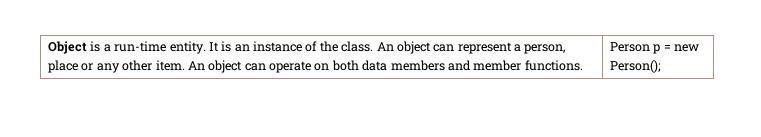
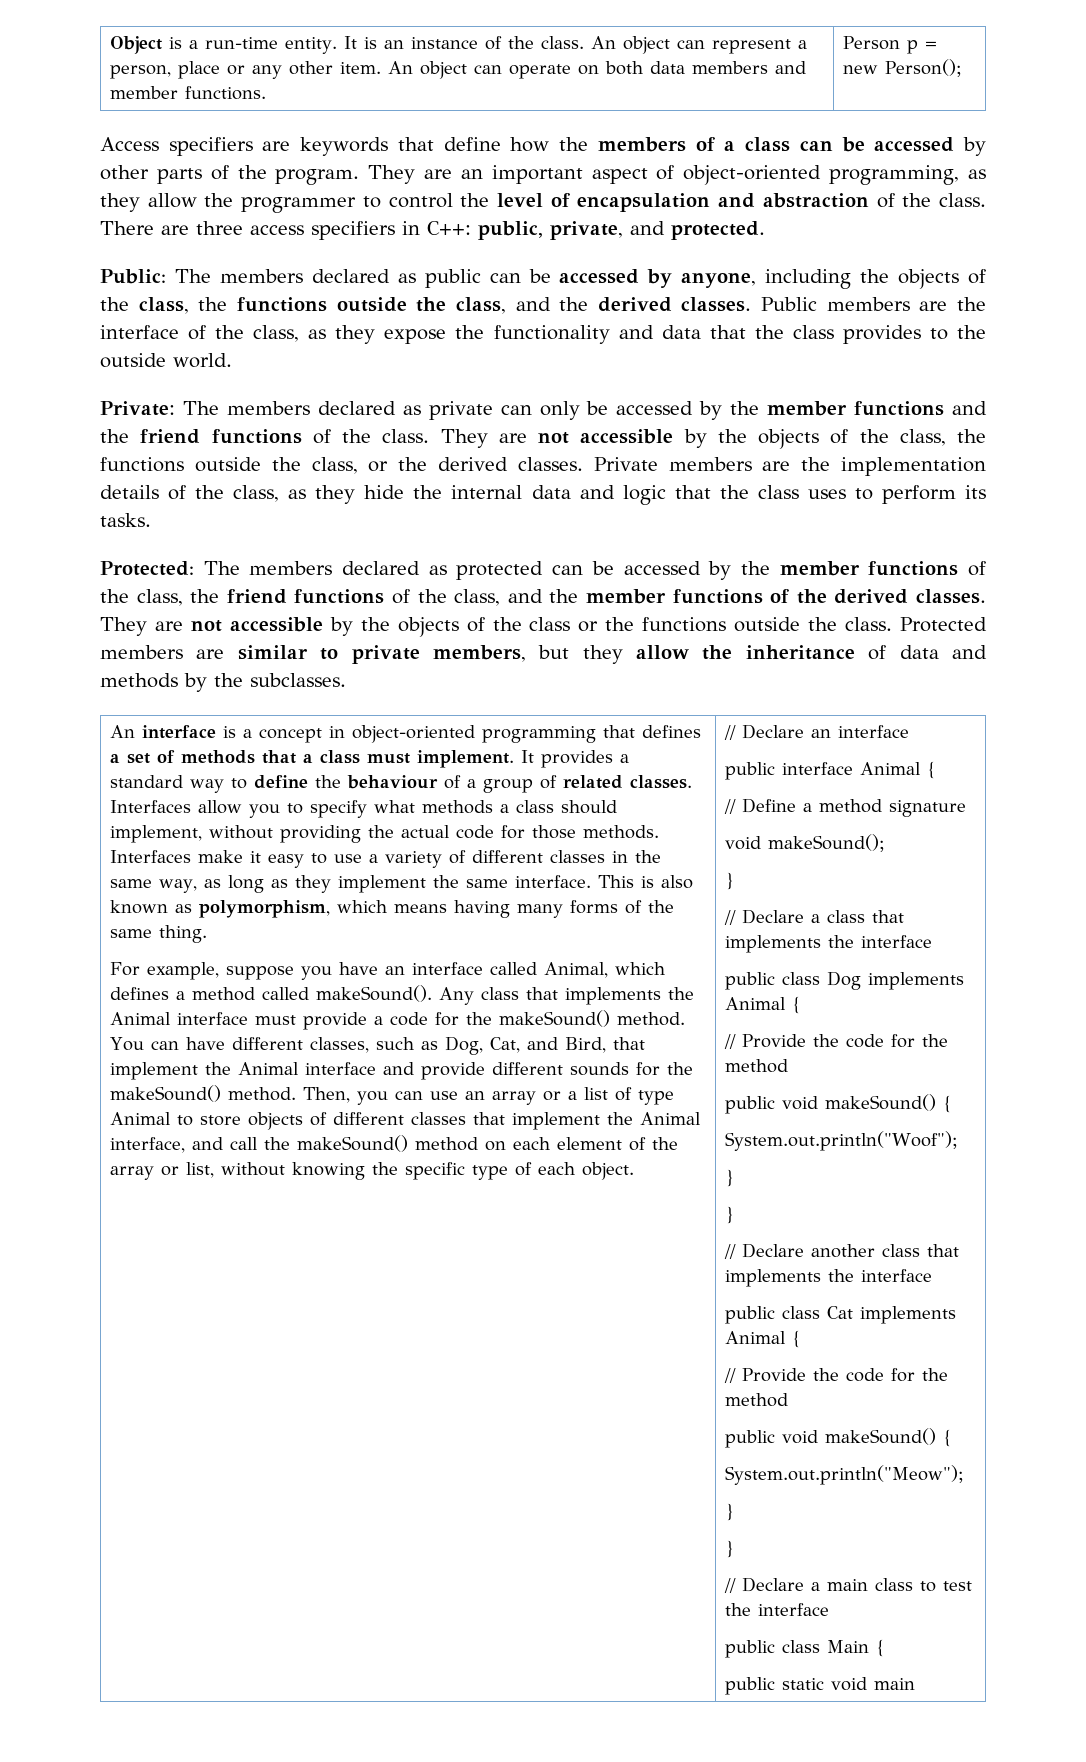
(662, 66) none -> [100,137,987,156] [100,165,986,185] [100,193,986,213] [100,221,765,240] [100,269,987,289] [100,297,986,314] [100,325,986,344] [100,353,232,368] [100,401,988,420] [100,429,986,449] [100,457,986,476] [100,485,986,505] [100,513,151,527] [100,561,987,580] [100,589,987,606] [100,617,987,637] [100,645,987,664] [100,673,346,692] [110,725,702,743] [110,750,630,768] [110,775,693,793] [110,800,618,818] [110,825,660,843] [110,850,662,868] [110,875,694,893] [110,900,675,918] [110,925,208,943] [110,962,666,980] [110,985,695,1005] [110,1010,686,1030] [110,1036,646,1055] [110,1062,694,1080] [110,1085,675,1105] [110,1112,702,1130] [110,1135,679,1153] [110,1162,635,1180] [724,724,910,740] [725,761,937,780] [724,798,967,817] [725,834,886,852] [725,872,735,890] [724,909,905,925] [725,935,933,953] [725,971,965,990] [725,996,802,1014] [724,1034,949,1049] [725,1059,789,1073] [725,1094,953,1114] [725,1131,959,1151] [725,1169,735,1187] [725,1206,735,1224] [724,1243,960,1259] [725,1269,933,1287] [725,1306,957,1324] [725,1330,802,1348] [724,1368,949,1383] [725,1393,789,1407] [725,1428,953,1448] [725,1465,965,1485] [725,1503,735,1521] [725,1540,735,1558] [724,1577,973,1593] [725,1603,830,1616] [725,1639,886,1658] [725,1677,916,1695] // Access specifiers are keywords that define how the members of a class can be accessed by other parts of the program. They are an important aspect of object-oriented programming, as they allow the programmer to control the level of encapsulation and abstraction of the class. There are three access specifiers in C++: public, private, and protected. // Public: The members declared as public can be accessed by anyone, including the objects of the class, the functions outside the class, and the derived classes. Public members are the interface of the class, as they expose the functionality and data that the class provides to the outside world. // Private: The members declared as private can only be accessed by the member functions and the friend functions of the class. They are not accessible by the objects of the class, the functions outside the class, or the derived classes. Private members are the implementation details of the class, as they hide the internal data and logic that the class uses to perform its tasks. // Protected: The members declared as protected can be accessed by the member functions of the class, the friend functions of the class, and the member functions of the derived classes. They are not accessible by the objects of the class or the functions outside the class. Protected members are similar to private members, but they allow the inheritance of data and methods by the subclasses. // An interface is a concept in object-oriented programming that defines a set of methods that a class must implement. It provides a standard way to define the behaviour of a group of related classes. Interfaces allow you to specify what methods a class should implement, without providing the actual code for those methods. Interfaces make it easy to use a variety of different classes in the same way, as long as they implement the same interface. This is also known as polymorphism, which means having many forms of the same thing. // For example, suppose you have an interface called Animal, which defines a method called makeSound(). Any class that implements the Animal interface must provide a code for the makeSound() method. You can have different classes, such as Dog, Cat, and Bird, that implement the Animal interface and provide different sounds for the makeSound() method. Then, you can use an array or a list of type Animal to store objects of different classes that implement the Animal interface, and call the makeSound() method on each element of the array or list, without knowing the specific type of each object. | // Declare an interface // public interface Animal { // // Define a method signature // void makeSound(); // } // // Declare a class that implements the interface // public class Dog implements Animal { // // Provide the code for the method // public void makeSound() { // System.out.println("Woof"); // } // } // // Declare another class that implements the interface // public class Cat implements Animal { // // Provide the code for the method // public void makeSound() { // System.out.println("Meow"); // } // } // // Declare a main class to test the interface // public class Main { // public static void main

